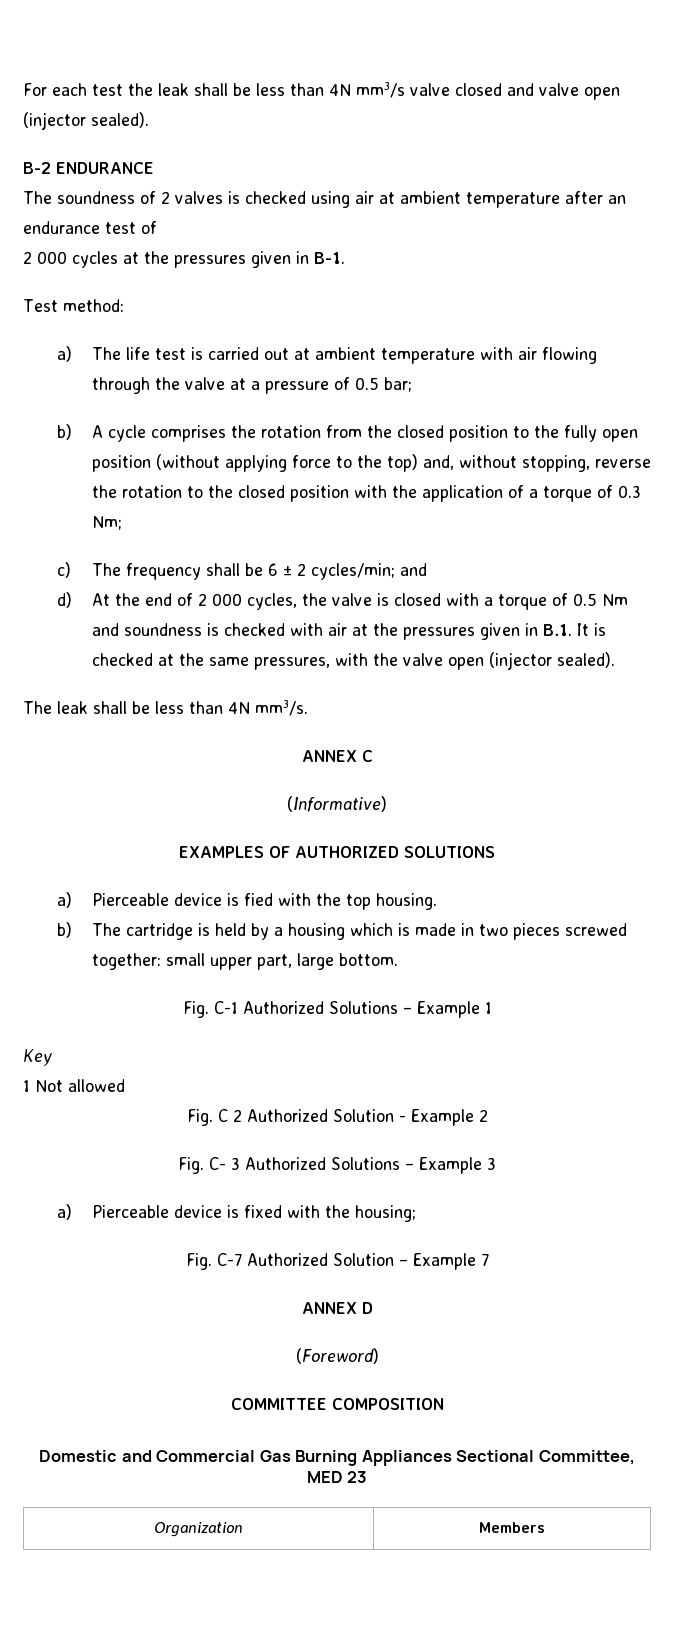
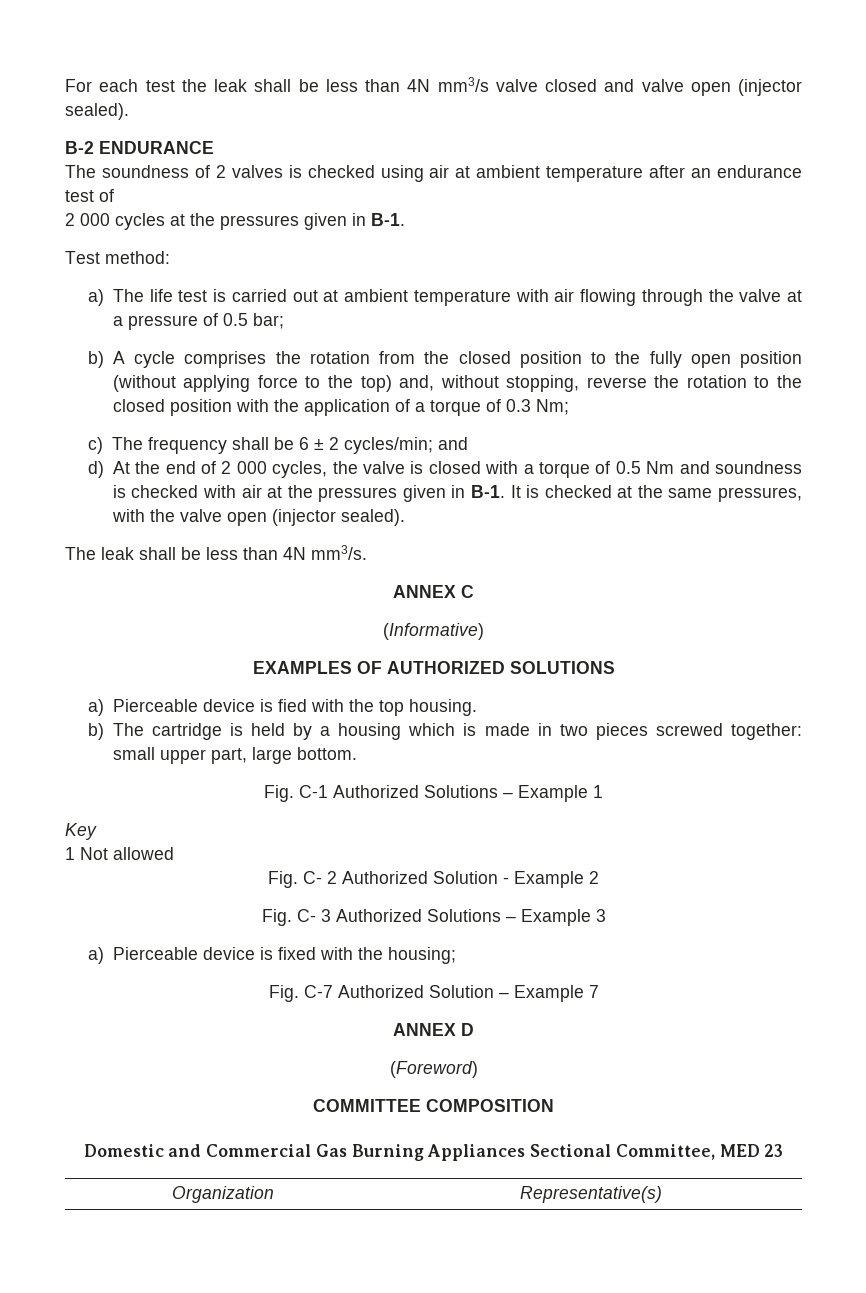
[542,624,572,636] B.1. -> [470,485,505,498] B-1.
[217,1109,228,1122] C -> [303,871,322,884] C-
[479,1522,545,1533] Members -> [519,1186,662,1203] Representative(s)

